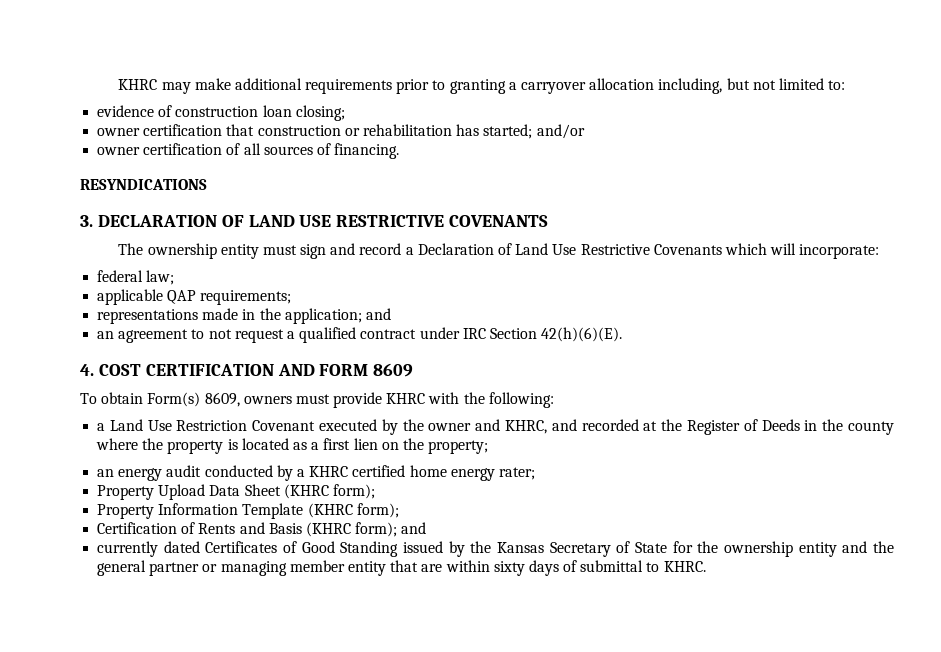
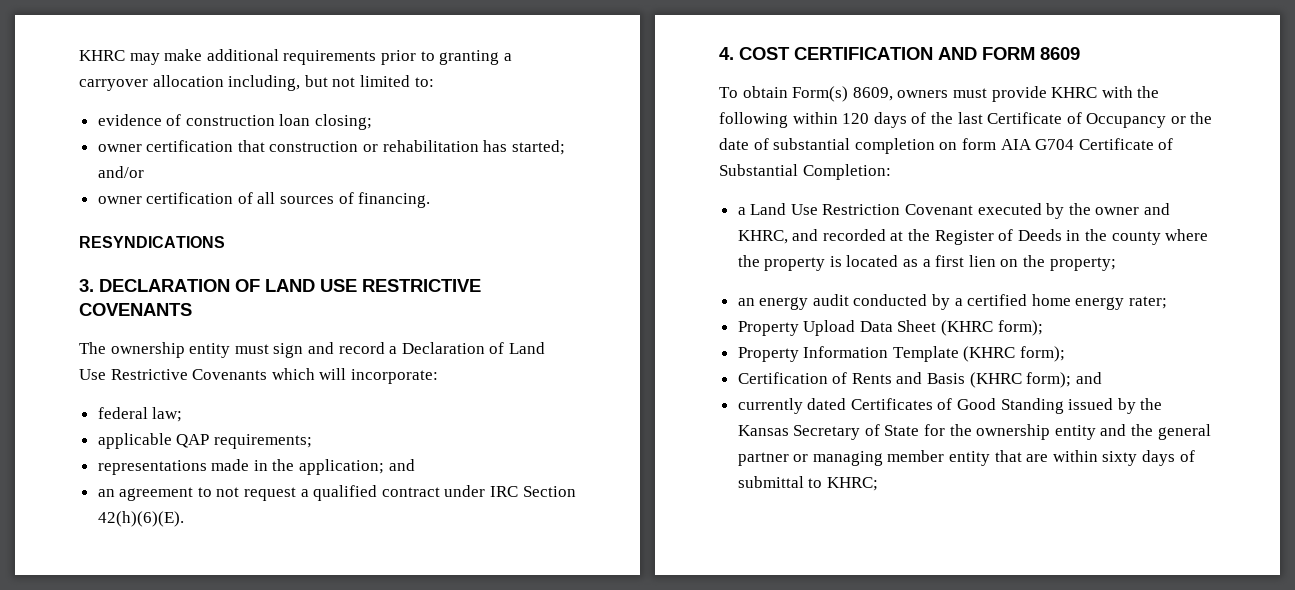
[488,392,554,408] following: -> [719,112,1213,128] [719,138,1174,154] [719,164,891,180] following within 120 days of the last Certificate of Occupancy or the date of substantial completion on form AIA G704 Certificate of Substantial Completion:
[309,466,349,477] KHRC -> (963, 302) none
[663,561,706,572] KHRC. -> [826,477,878,491] KHRC;

